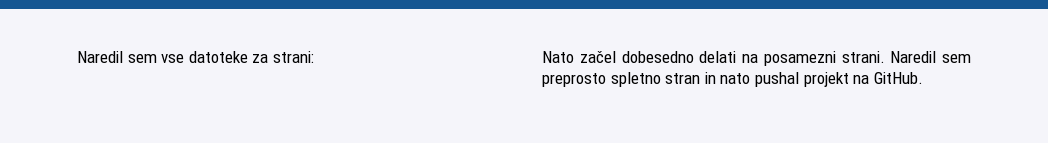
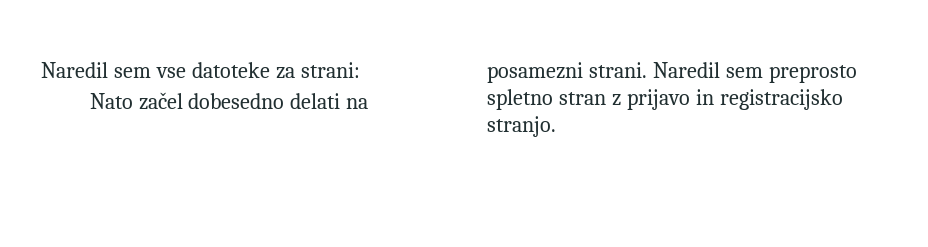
[704,72,923,87] in nato pushal projekt na GitHub. -> [611,89,843,110] [487,116,556,137] z prijavo in registracijsko stranjo.

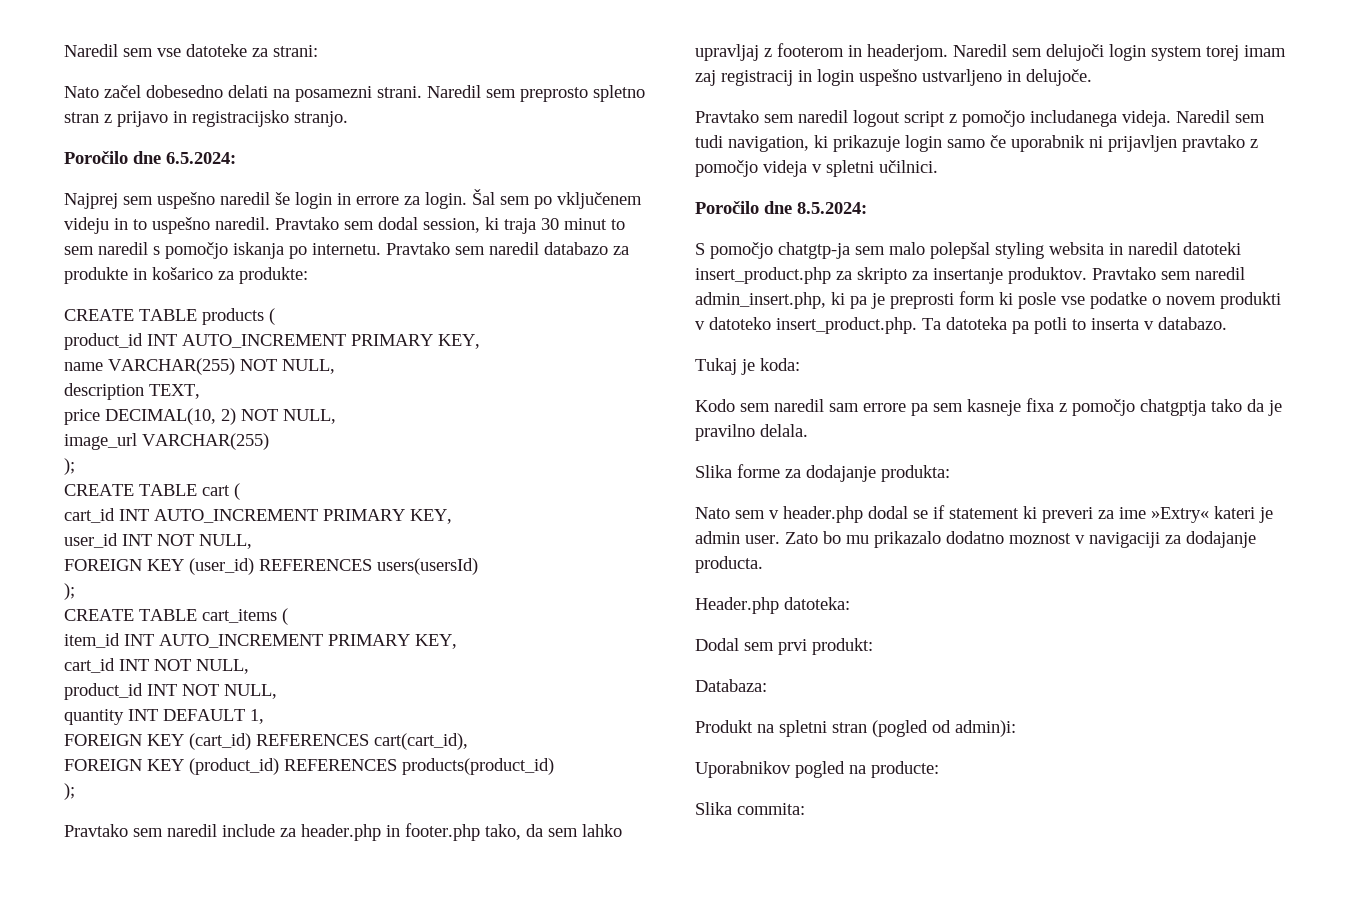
(556, 126) none -> [64,151,236,164] [64,189,642,209] [64,217,625,234] [64,242,629,259] [64,267,308,284] [64,308,275,325] [64,333,480,350] [64,358,335,375] [64,383,200,400] [64,408,336,425] [64,433,269,450] [64,458,75,475] [64,483,240,500] [64,508,452,524] [64,533,252,549] [64,558,478,575] [64,583,75,600] [64,608,288,625] [64,633,457,649] [64,658,249,674] [64,683,277,700] [64,709,264,725] [64,733,468,750] [64,758,554,775] [64,783,75,800] [64,823,622,841] [695,43,1286,61] [695,69,1092,86] [695,110,1265,127] [695,135,1258,152] [695,160,938,177] [695,201,867,214] [695,242,1241,259] [695,267,1245,284] [695,291,1281,309] [695,317,1227,334] [695,358,800,375] [695,398,1282,416] [695,424,808,441] [695,464,950,482] [695,505,1273,523] [695,531,1256,548] [695,556,763,573] [695,597,850,614] [695,638,873,655] [695,679,767,692] [695,720,1016,737] [695,761,939,778] [695,802,805,815] // Poročilo dne 6.5.2024: // Najprej sem uspešno naredil še login in errore za login. Šal sem po vključenem videju in to uspešno naredil. Pravtako sem dodal session, ki traja 30 minut to sem naredil s pomočjo iskanja po internetu. Pravtako sem naredil databazo za produkte in košarico za produkte: // CREATE TABLE products ( // product_id INT AUTO_INCREMENT PRIMARY KEY, // name VARCHAR(255) NOT NULL, // description TEXT, // price DECIMAL(10, 2) NOT NULL, // image_url VARCHAR(255) // ); // CREATE TABLE cart ( // cart_id INT AUTO_INCREMENT PRIMARY KEY, // user_id INT NOT NULL, // FOREIGN KEY (user_id) REFERENCES users(usersId) // ); // CREATE TABLE cart_items ( // item_id INT AUTO_INCREMENT PRIMARY KEY, // cart_id INT NOT NULL, // product_id INT NOT NULL, // quantity INT DEFAULT 1, // FOREIGN KEY (cart_id) REFERENCES cart(cart_id), // FOREIGN KEY (product_id) REFERENCES products(product_id) // ); // Pravtako sem naredil include za header.php in footer.php tako, da sem lahko upravljaj z footerom in headerjom. Naredil sem delujoči login system torej imam zaj registracij in login uspešno ustvarljeno in delujoče. // Pravtako sem naredil logout script z pomočjo includanega videja. Naredil sem tudi navigation, ki prikazuje login samo če uporabnik ni prijavljen pravtako z pomočjo videja v spletni učilnici. // Poročilo dne 8.5.2024: // S pomočjo chatgtp-ja sem malo polepšal styling websita in naredil datoteki insert_product.php za skripto za insertanje produktov. Pravtako sem naredil admin_insert.php, ki pa je preprosti form ki posle vse podatke o novem produkti v datoteko insert_product.php. Ta datoteka pa potli to inserta v databazo. // Tukaj je koda: // Kodo sem naredil sam errore pa sem kasneje fixa z pomočjo chatgptja tako da je pravilno delala. // Slika forme za dodajanje produkta: // Nato sem v header.php dodal se if statement ki preveri za ime »Extry« kateri je admin user. Zato bo mu prikazalo dodatno moznost v navigaciji za dodajanje producta. // Header.php datoteka: // Dodal sem prvi produkt: // Databaza: // Produkt na spletni stran (pogled od admin)i: // Uporabnikov pogled na producte: // Slika commita:

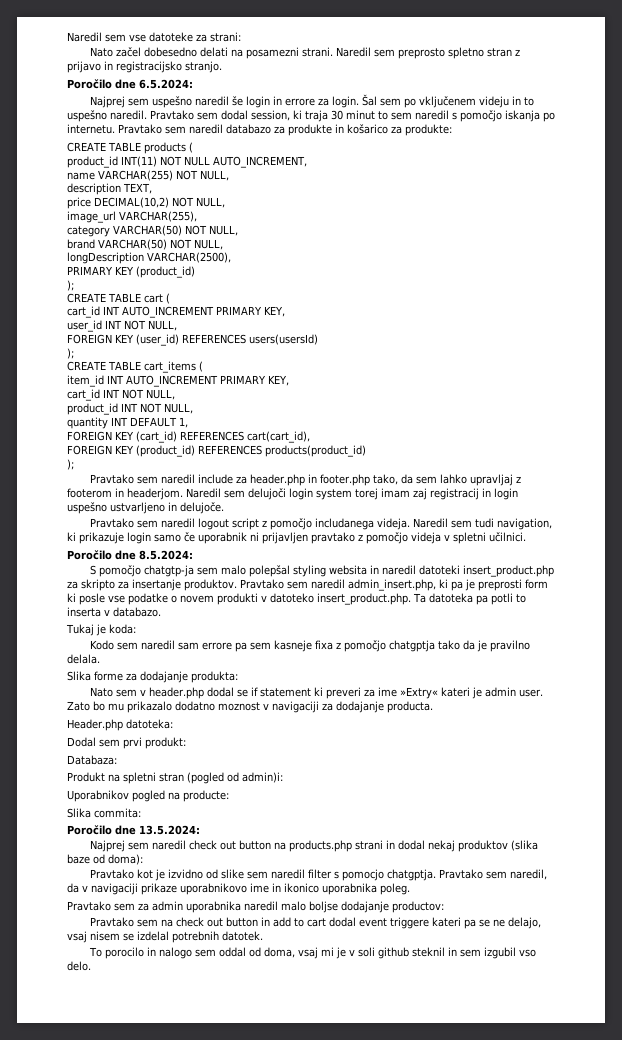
[147,334,480,349] INT AUTO_INCREMENT PRIMARY KEY, -> [121,156,307,168] INT(11) NOT NULL AUTO_INCREMENT,
[105,408,236,425] DECIMAL(10, 2) -> [94,197,169,208] DECIMAL(10,2)
[142,433,269,450] VARCHAR(255) -> [119,211,197,222] [67,225,238,237] [67,239,223,250] [67,252,231,264] [67,266,195,278] VARCHAR(255), // category VARCHAR(50) NOT NULL, // brand VARCHAR(50) NOT NULL, // longDescription VARCHAR(2500), // PRIMARY KEY (product_id)
(805, 809) none -> [67,825,200,835] [90,840,539,852] [67,854,143,865] [90,869,548,881] [67,883,410,895] [67,901,444,913] [90,917,542,929] [67,931,263,943] [89,947,537,959] [67,961,91,971] // Poročilo dne 13.5.2024: // Najprej sem naredil check out button na products.php strani in dodal nekaj produktov (slika baze od doma): // Pravtako kot je izvidno od slike sem naredil filter s pomocjo chatgptja. Pravtako sem naredil, da v navigaciji prikaze uporabnikovo ime in ikonico uporabnika poleg. // Pravtako sem za admin uporabnika naredil malo boljse dodajanje productov: // Pravtako sem na check out button in add to cart dodal event triggere kateri pa se ne delajo, vsaj nisem se izdelal potrebnih datotek. // To porocilo in nalogo sem oddal od doma, vsaj mi je v soli github steknil in sem izgubil vso delo.

